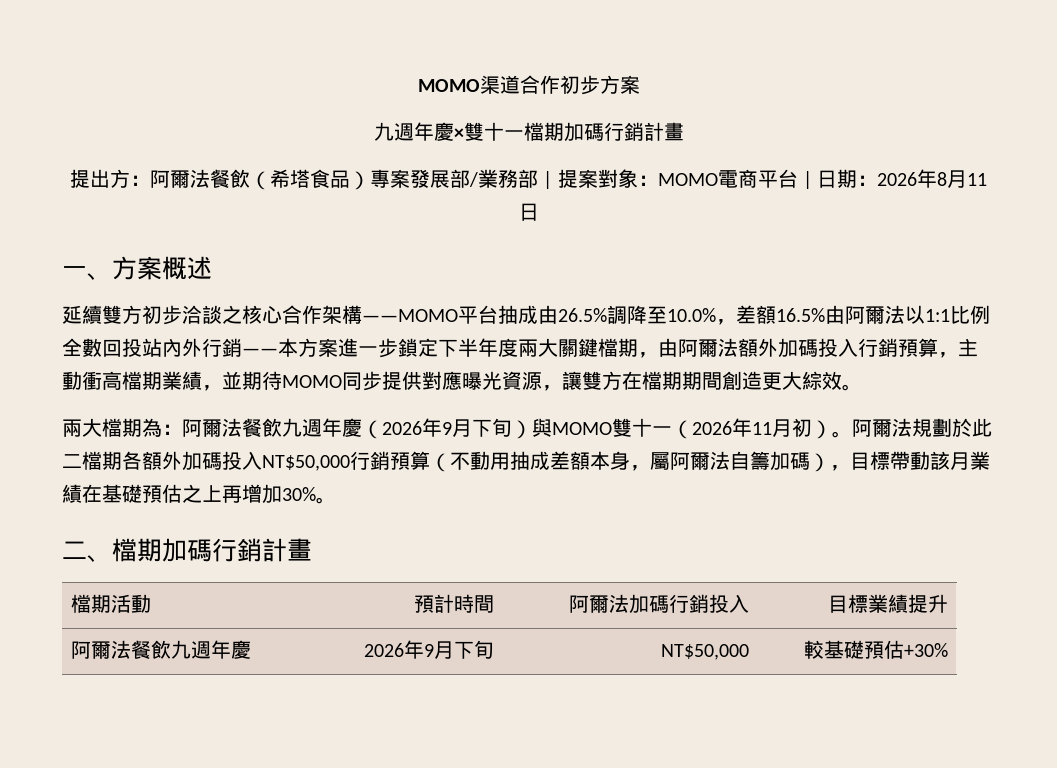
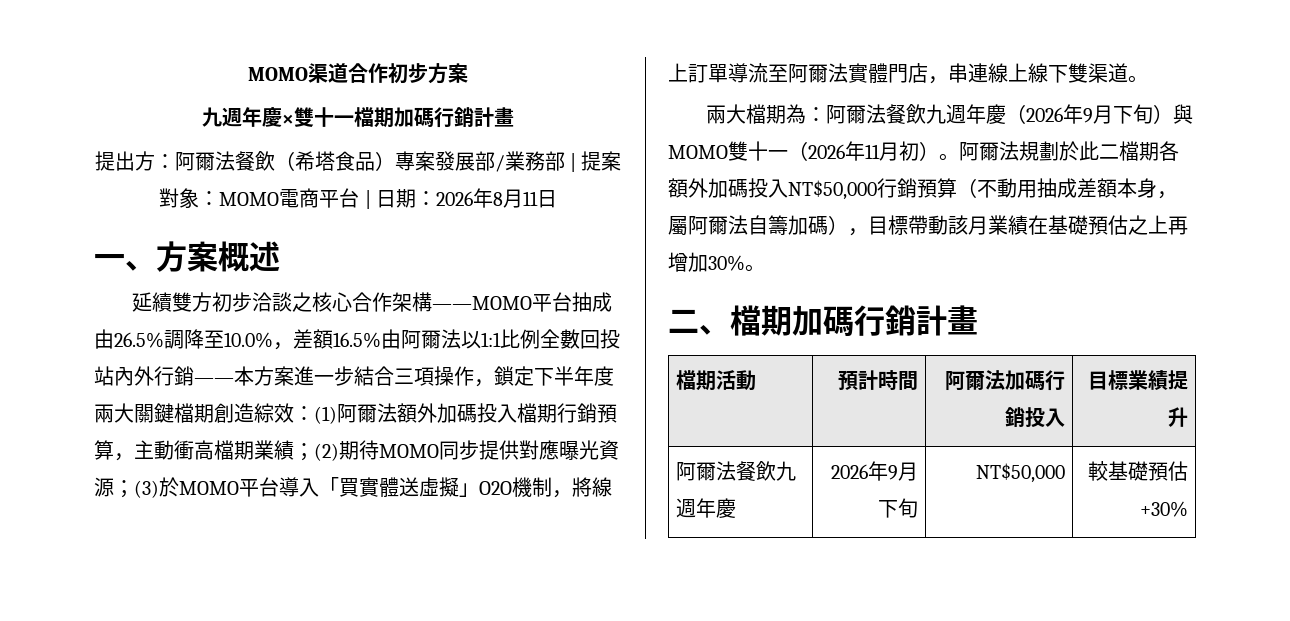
(398, 348) none -> [354,366,494,387] 結合三項操作，
[638,338,678,358] ，由 -> [214,403,337,424] 創造綜效：(1)
(858, 347) none -> [517,403,557,423] 檔期
[202,371,242,391] ，並 -> [294,443,339,461] ；(2)
[542,371,842,391] ，讓雙方在檔期期間創造更大綜效 -> [114,477,612,498] [668,63,1128,84] ；(3)於MOMO平台導入「買實體送虛擬」O2O機制，將線上訂單導流至阿爾法實體門店，串連線上線下雙渠道

